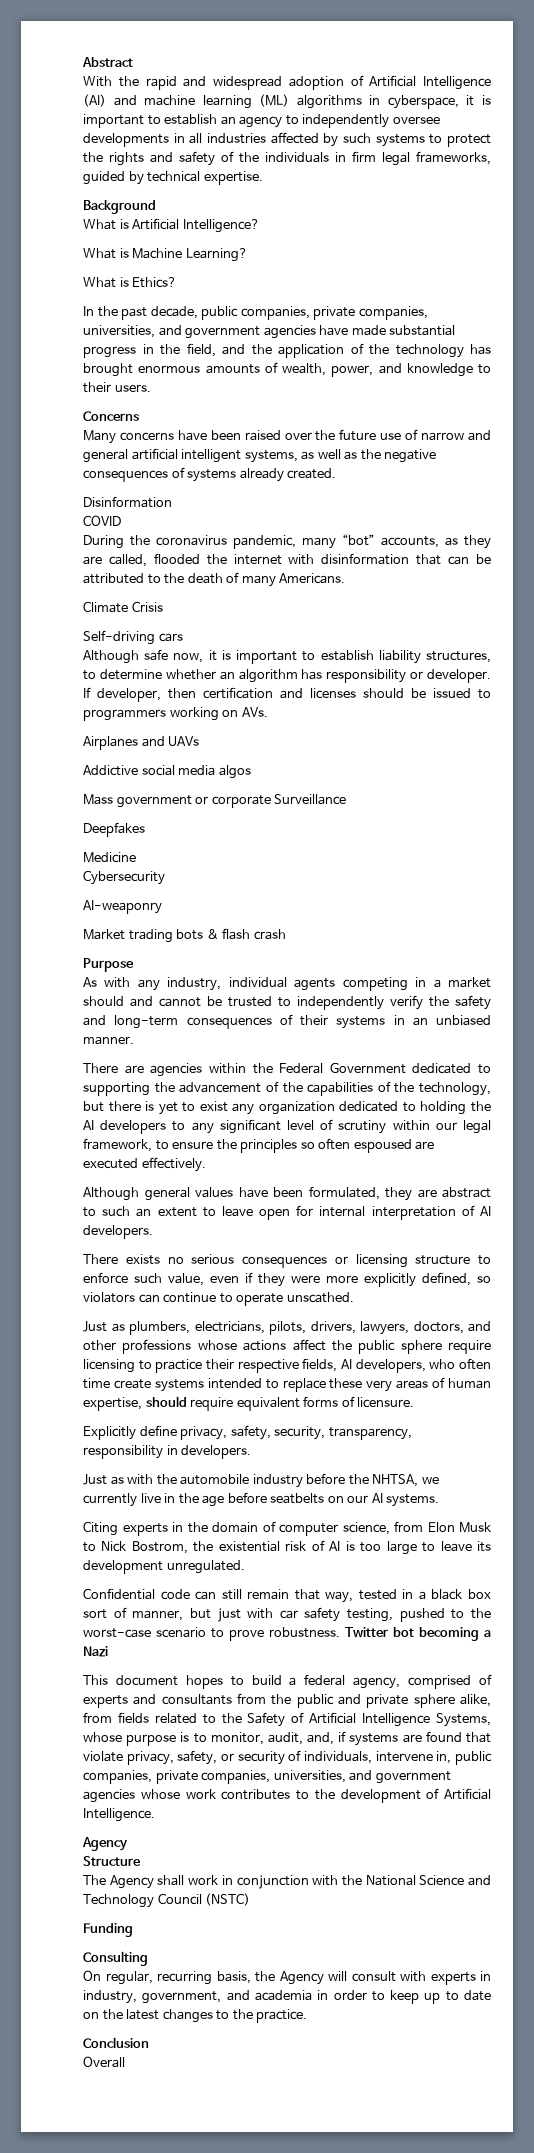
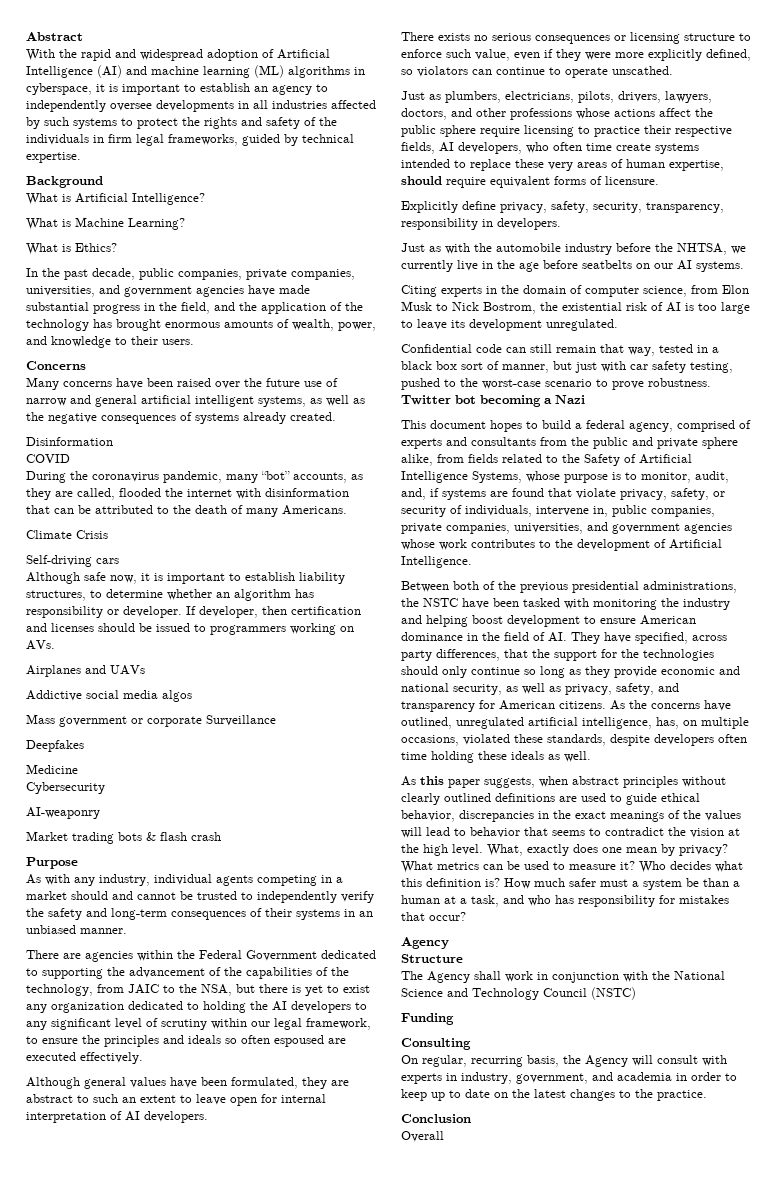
(491, 1089) none -> [97,984,232,996] from JAIC to the NSA,
(298, 1146) none -> [163,1035,221,1044] and ideals
(155, 1815) none -> [401,581,737,593] [401,598,730,610] [401,615,696,627] [401,632,727,644] [401,649,714,661] [401,666,740,678] [401,683,679,695] [401,700,731,712] [401,717,749,729] [401,734,747,746] [401,751,591,763] [401,776,726,788] [401,793,700,805] [401,810,741,822] [401,827,740,838] [401,844,728,856] [401,861,743,873] [401,878,740,890] [401,895,729,907] [401,912,466,921] // Between both of the previous presidential administrations, the NSTC have been tasked with monitoring the industry and helping boost development to ensure American dominance in the field of AI. They have specified, across party differences, that the support for the technologies should only continue so long as they provide economic and national security, as well as privacy, safety, and transparency for American citizens. As the concerns have outlined, unregulated artificial intelligence, has, on multiple occasions, violated these standards, despite developers often time holding these ideals as well. // As this paper suggests, when abstract principles without clearly outlined definitions are used to guide ethical behavior, discrepancies in the exact meanings of the values will lead to behavior that seems to contradict the vision at the high level. What, exactly does one mean by privacy? What metrics can be used to measure it? Who decides what this definition is? How much safer must a system be than a human at a task, and who has responsibility for mistakes that occur?

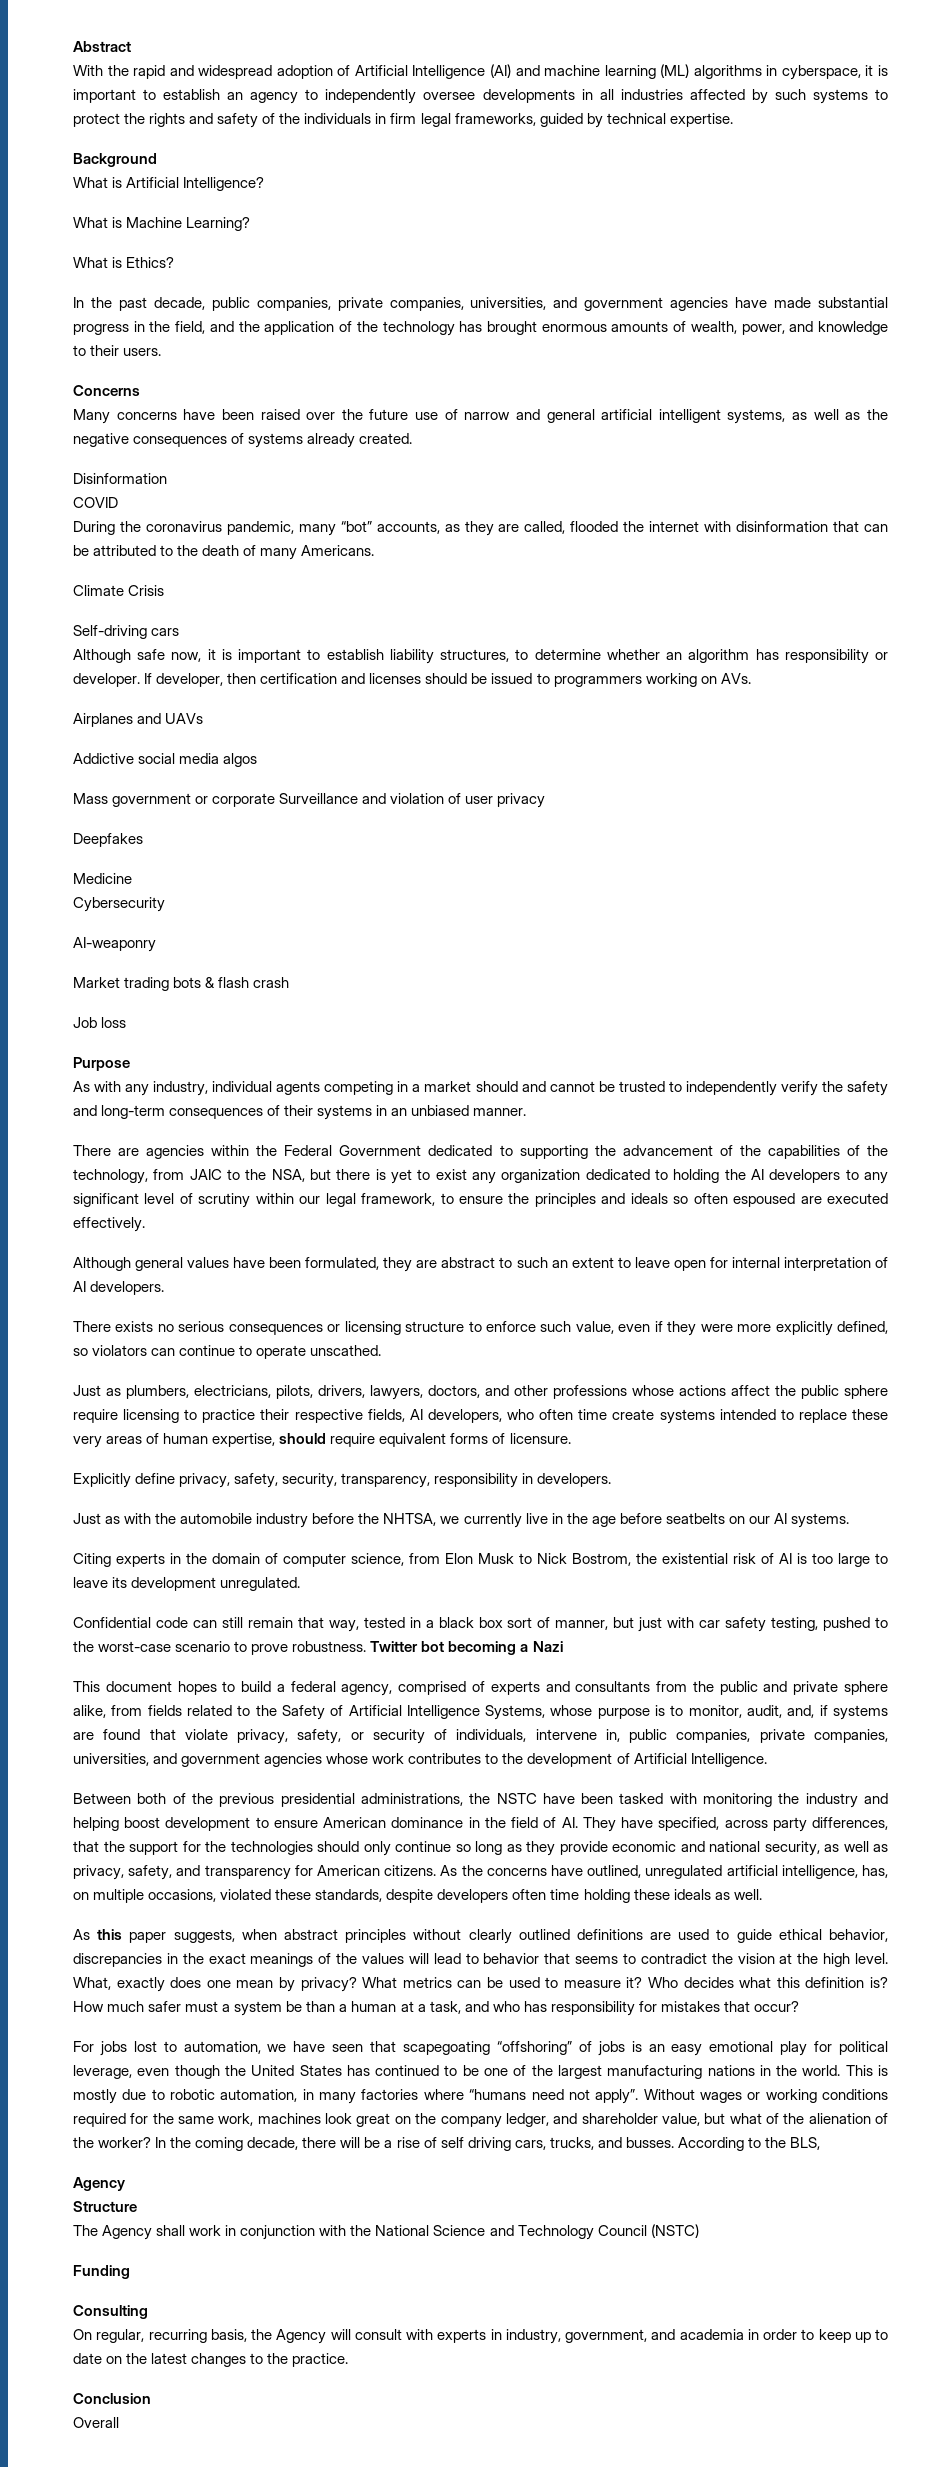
(276, 720) none -> [362,793,546,808] and violation of user privacy
(221, 836) none -> [73,1017,127,1028] // Job loss
(466, 916) none -> [73,2041,889,2056] [73,2065,888,2079] [73,2089,889,2104] [73,2113,889,2128] [73,2137,821,2151] // For jobs lost to automation, we have seen that scapegoating “offshoring” of jobs is an easy emotional play for political leverage, even though the United States has continued to be one of the largest manufacturing nations in the world. This is mostly due to robotic automation, in many factories where “humans need not apply”. Without wages or working conditions required for the same work, machines look great on the company ledger, and shareholder value, but what of the alienation of the worker? In the coming decade, there will be a rise of self driving cars, trucks, and busses. According to the BLS,

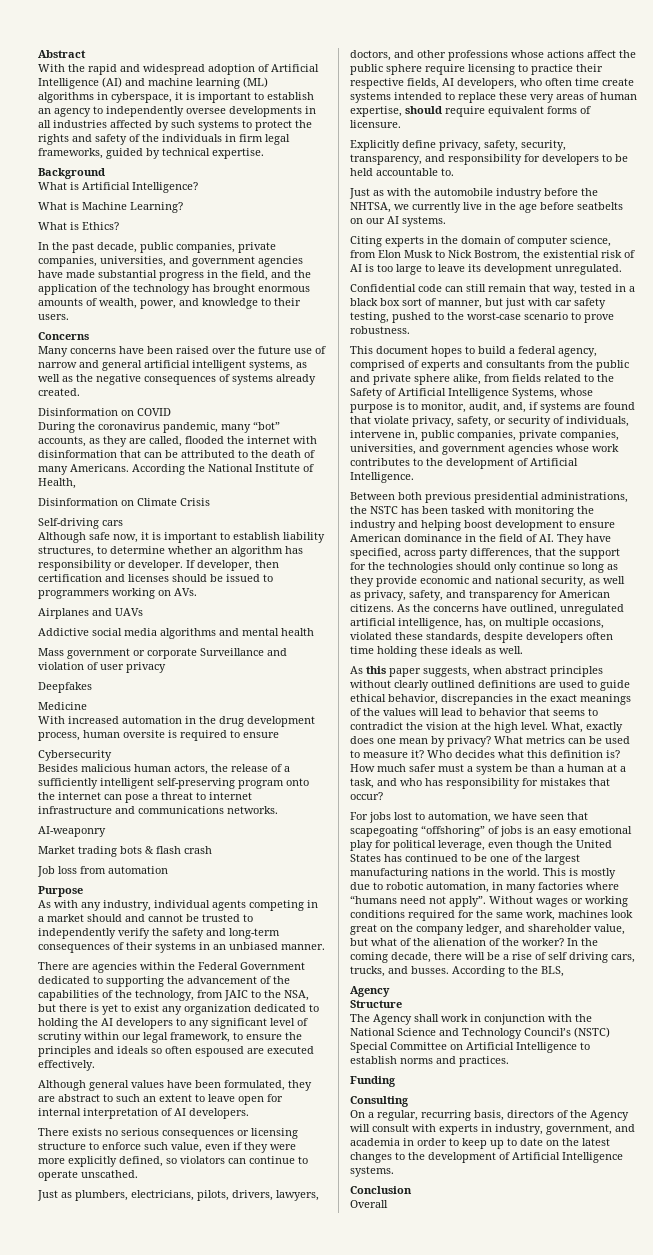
(167, 478) // -> [121,410,134,416] on
(375, 550) // -> [132,464,314,475] [38,478,76,489] [38,498,134,506] According the National Institute of Health, // Disinformation on
[223,753,258,767] algos -> [160,628,314,639] algorithms and mental health
[73,897,165,912] Cybersecurity -> [38,716,315,727] [38,730,279,741] [38,750,112,761] [38,764,290,775] [38,778,309,789] [38,792,252,803] [38,806,278,814] With increased automation in the drug development process, human oversite is required to ensure // Cybersecurity // Besides malicious human actors, the release of a sufficiently intelligent self-preserving program onto the internet can pose a threat to internet infrastructure and communications networks.
(127, 1022) none -> [80,866,168,874] from automation
[434,1473,612,1488] responsibility in developers. -> [425,154,628,165] [350,168,454,176] and responsibility for developers to be held accountable to.
[370,1641,563,1655] Twitter bot becoming a Nazi -> (410, 330) none
[172,1793,213,1804] of the -> (422, 496) none
[542,1793,575,1804] have -> [401,506,419,514] has
[597,2225,647,2236] Council -> [524,1028,571,1036] Council’s
(699, 2231) none -> [350,1042,590,1053] [350,1056,509,1067] Special Committee on Artificial Intelligence to establish norms and practices.
(92, 2334) none -> [368,1112,374,1118] a
(247, 2335) none -> [507,1110,568,1118] directors of
[292,2353,349,2367] practice. -> [428,1152,623,1163] [350,1166,394,1177] development of Artificial Intelligence systems.

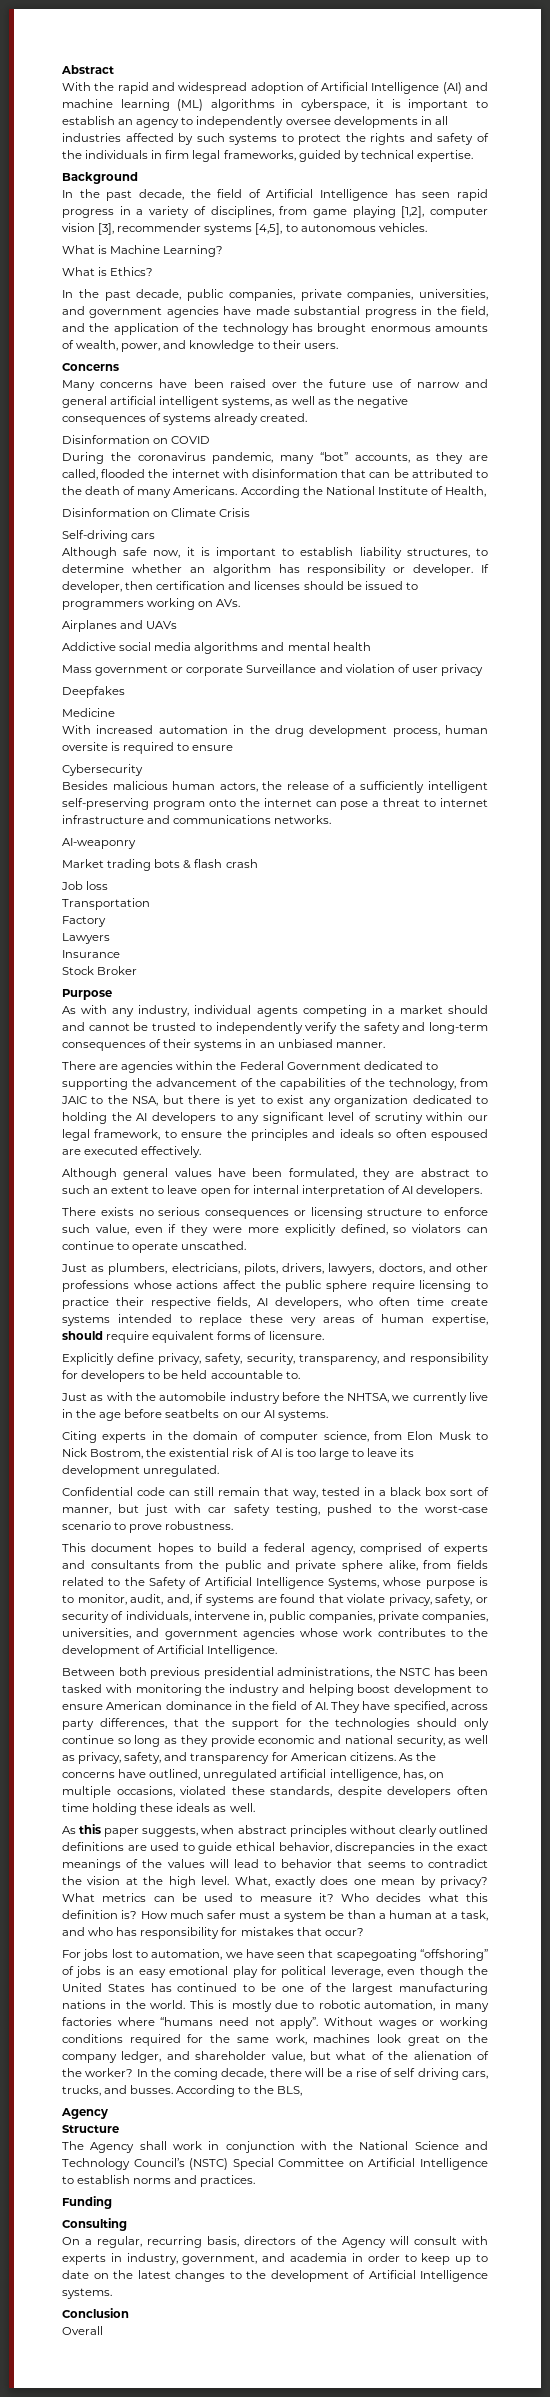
[38,182,198,193] What is Artificial Intelligence? -> [62,189,488,201] [62,206,488,218] [62,223,427,235] In the past decade, the field of Artificial Intelligence has seen rapid progress in a variety of disciplines, from game playing [1,2], computer vision [3], recommender systems [4,5], to autonomous vehicles.
[80,866,168,874] from automation -> [62,898,150,910] [62,916,106,927] [62,933,110,944] [62,950,120,958] [62,966,138,975] // Transportation // Factory // Lawyers // Insurance // Stock Broker

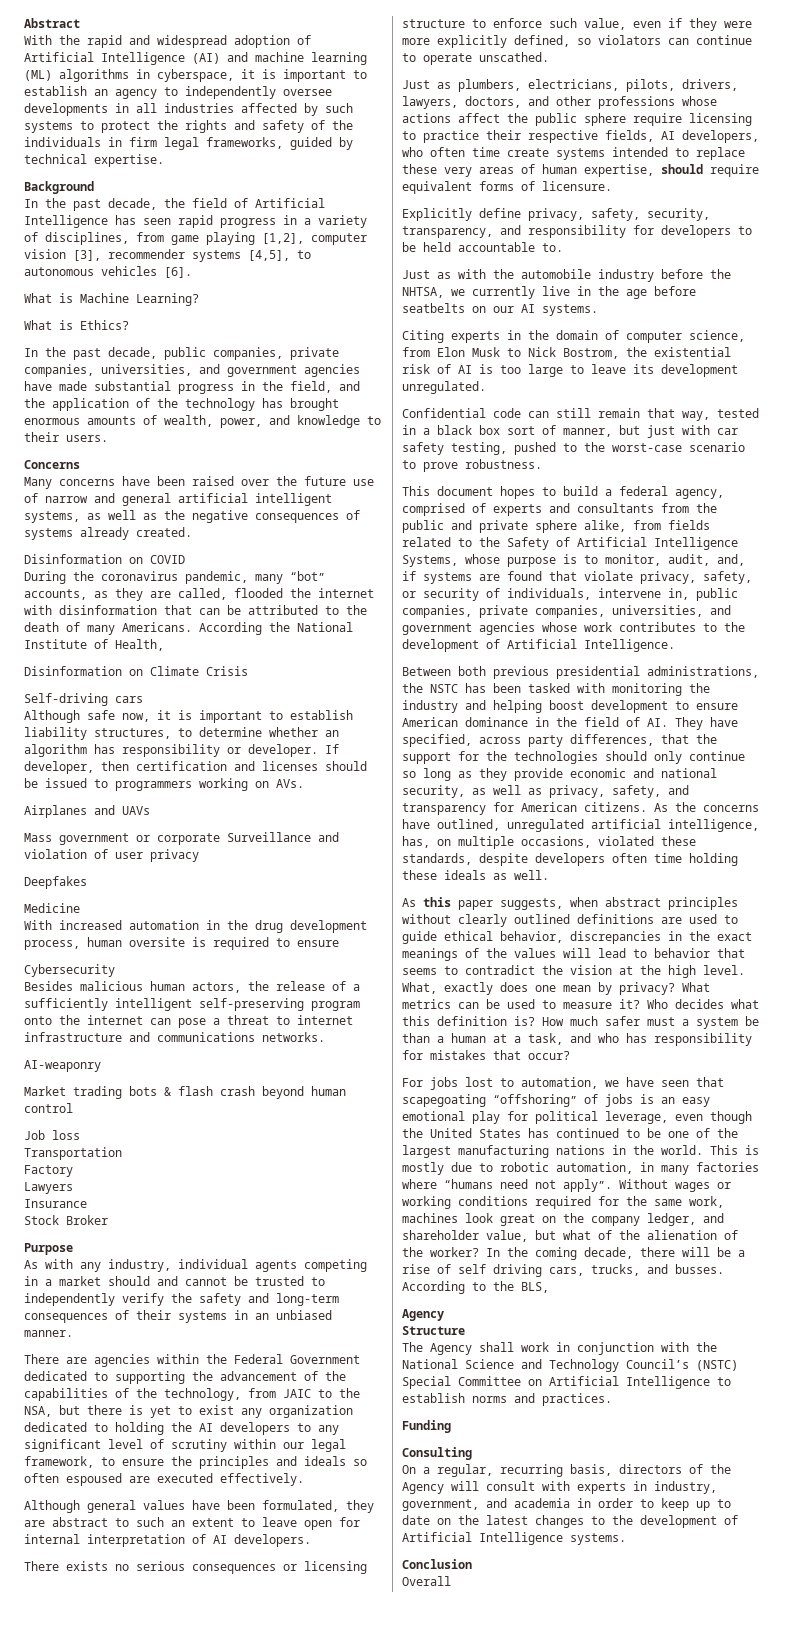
[378,223,427,232] vehicles. -> [101,266,192,278] vehicles [6].
[62,642,371,654] // Addictive social media algorithms and mental health -> (150, 810) none
(258, 863) none -> [262,1086,346,1099] [24,1103,73,1113] beyond human control

